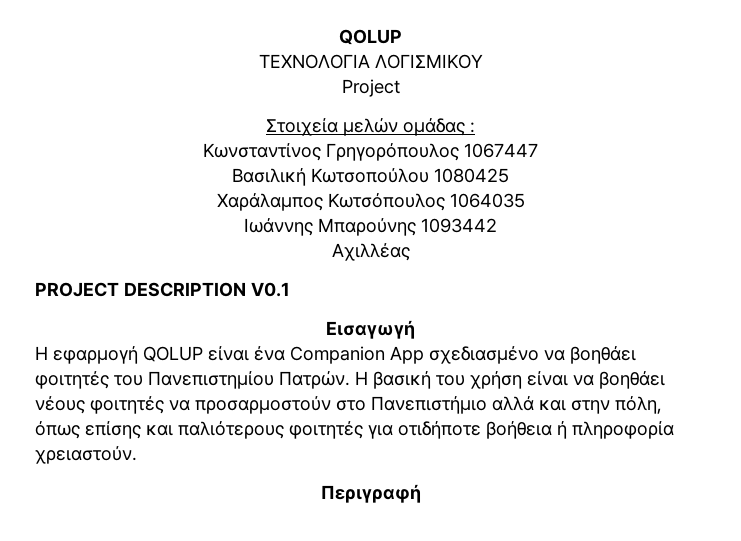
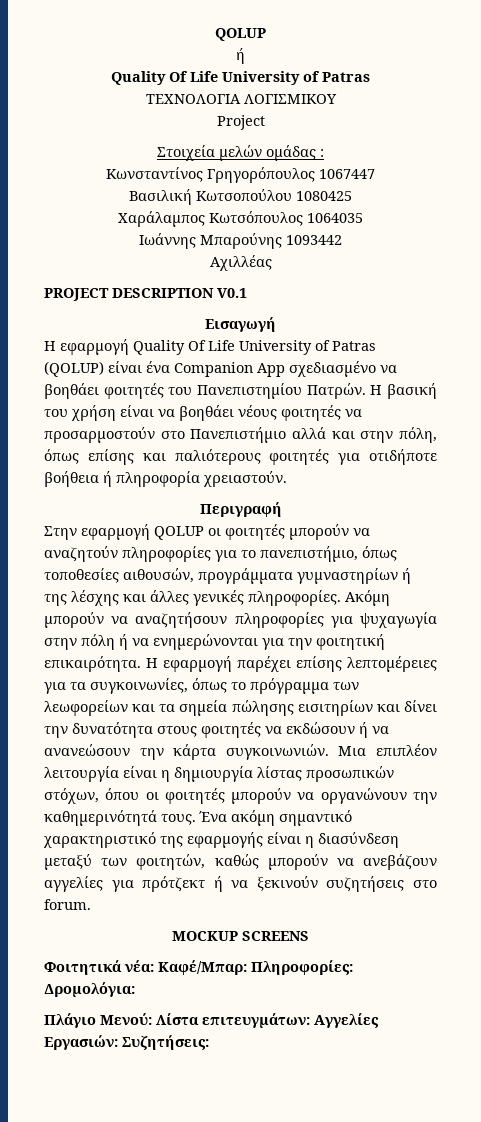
[339,29,402,45] QOLUP -> [215,28,266,41] [236,48,245,64] [111,71,370,85] QOLUP // ή // Quality Of Life University of Patras
[143,346,203,362] QOLUP -> [133,340,376,355] [44,361,104,377] Quality Of Life University of Patras (QOLUP)
(421, 493) none -> [44,524,370,540] [44,546,397,562] [44,568,411,584] [44,590,390,606] [44,612,437,628] [44,634,385,650] [44,656,437,672] [44,678,359,694] [44,700,437,716] [44,722,389,738] [44,744,437,760] [44,766,394,782] [44,788,437,804] [44,810,352,826] [43,832,399,848] [44,854,437,870] [44,876,437,892] [44,899,91,910] [172,931,309,941] [44,960,353,976] [44,982,135,997] [44,1013,379,1029] [44,1035,209,1051] // Στην εφαρμογή QOLUP οι φοιτητές μπορούν να αναζητούν πληροφορίες για το πανεπιστήμιο, όπως τοποθεσίες αιθουσών, προγράμματα γυμναστηρίων ή της λέσχης και άλλες γενικές πληροφορίες. Ακόμη μπορούν να αναζητήσουν πληροφορίες για ψυχαγωγία στην πόλη ή να ενημερώνονται για την φοιτητική επικαιρότητα. Η εφαρμογή παρέχει επίσης λεπτομέρειες για τα συγκοινωνίες, όπως το πρόγραμμα των λεωφορείων και τα σημεία πώλησης εισιτηρίων και δίνει την δυνατότητα στους φοιτητές να εκδώσουν ή να ανανεώσουν την κάρτα συγκοινωνιών. Μια επιπλέον λειτουργία είναι η δημιουργία λίστας προσωπικών στόχων, όπου οι φοιτητές μπορούν να οργανώνουν την καθημερινότητά τους. Ένα ακόμη σημαντικό χαρακτηριστικό της εφαρμογής είναι η διασύνδεση μεταξύ των φοιτητών, καθώς μπορούν να ανεβάζουν αγγελίες για πρότζεκτ ή να ξεκινούν συζητήσεις στο forum. // MOCKUP SCREENS // Φοιτητικά νέα: Καφέ/Μπαρ: Πληροφορίες: Δρομολόγια: // Πλάγιο Μενού: Λίστα επιτευγμάτων: Αγγελίες Εργασιών: Συζητήσεις:

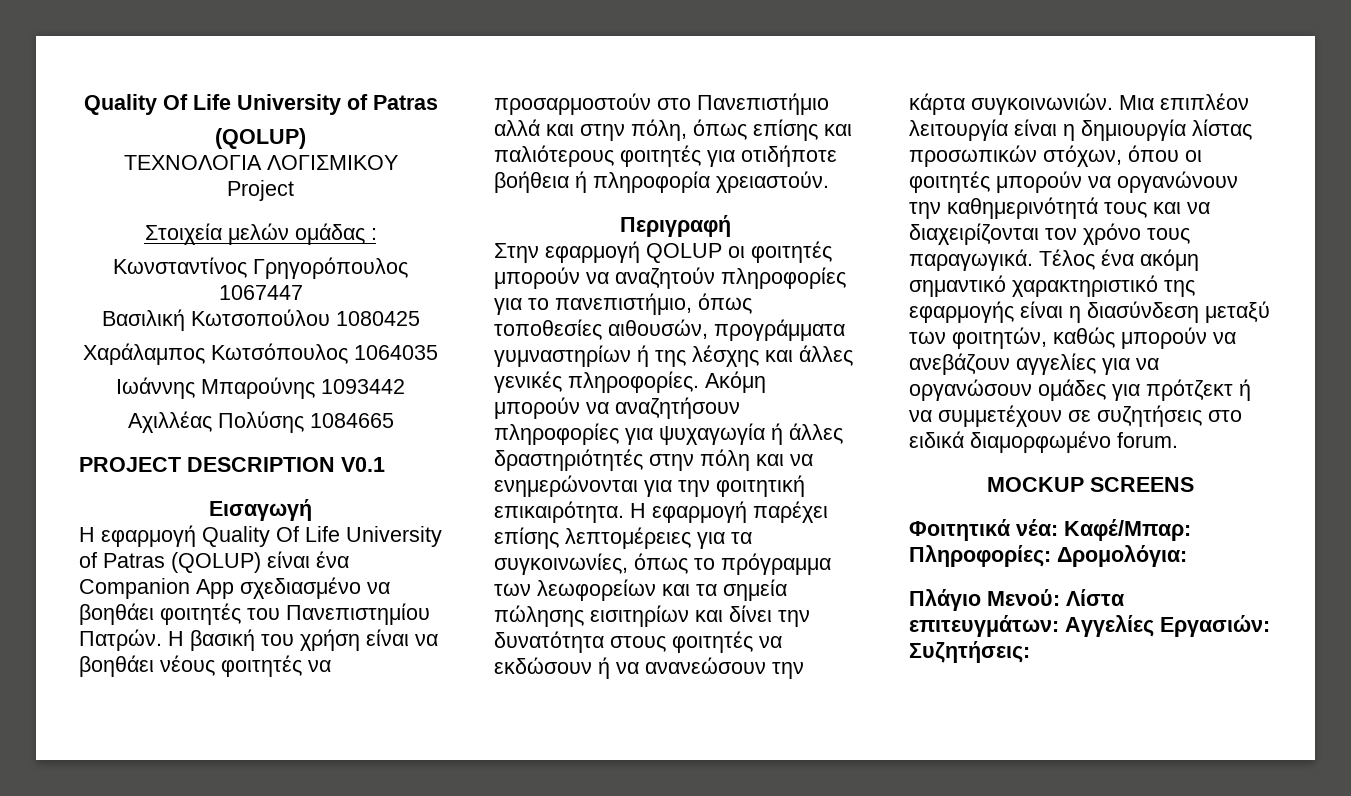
[215,28,266,41] [236,48,245,64] [111,71,370,85] QOLUP // ή // Quality Of Life University of Patras -> [83,94,438,115] [215,128,306,149] Quality Of Life University of Patras // (QOLUP)
(272, 263) none -> [217,411,394,433] Πολύσης 1084665
(437, 620) none -> [771,423,843,445] [494,449,643,471] ή άλλες δραστηριότητές
[119,634,128,650] ή -> [756,454,784,466] και
[161,811,227,825] τους. Ένα -> [1104,202,1210,218] [909,223,1190,245] [909,249,1134,271] τους και να διαχειρίζονται τον χρόνο τους παραγωγικά. Τέλος ένα
[142,876,437,892] πρότζεκτ ή να ξεκινούν συζητήσεις στο -> [1136,358,1159,370] [909,379,1251,401] [909,405,1242,427] [909,431,1111,453] να οργανώσουν ομάδες για πρότζεκτ ή να συμμετέχουν σε συζητήσεις στο ειδικά διαμορφωμένο

